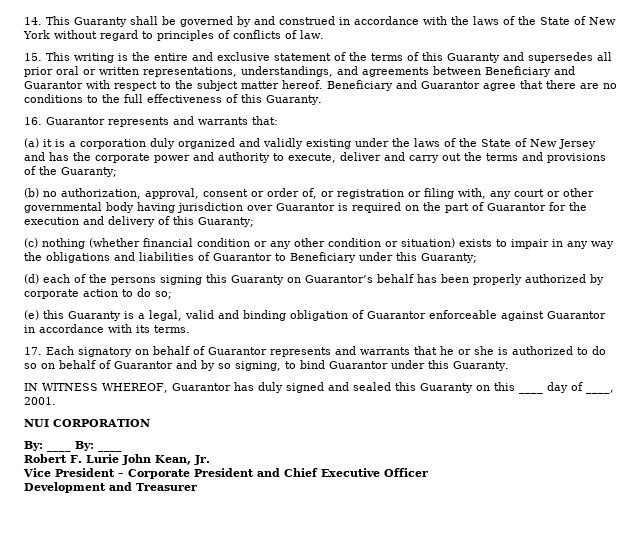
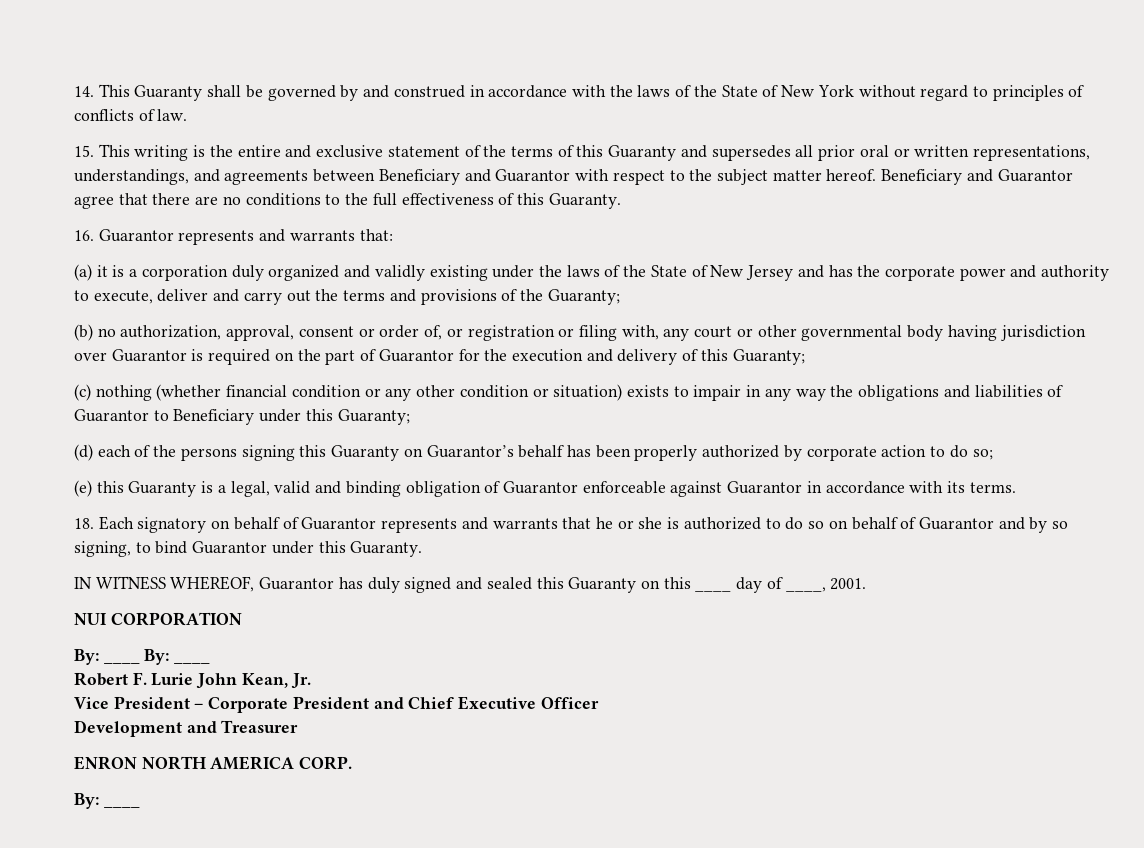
[24,347,42,355] 17. -> [74,518,94,529] 18.
(197, 487) none -> [74,756,353,770] [74,793,140,809] // ENRON NORTH AMERICA CORP. // By: ____

